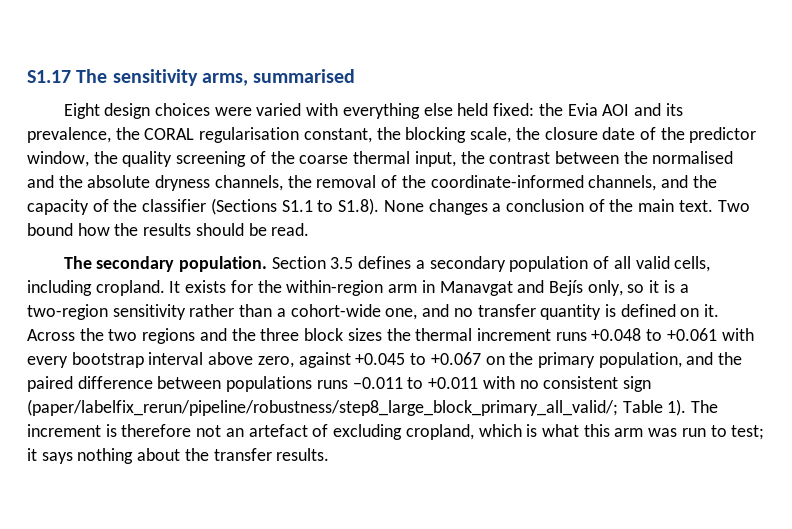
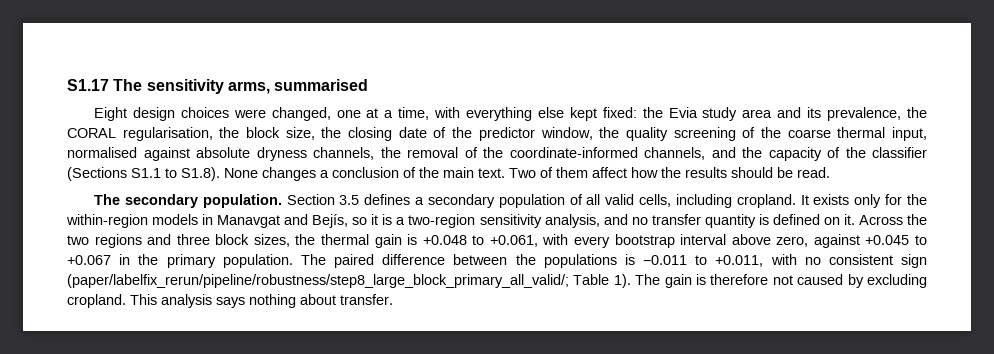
[256,103,302,116] varied -> [271,107,430,121] changed, one at a time,
[457,103,489,116] held -> [569,107,597,121] kept
[602,104,630,116] AOI -> [702,107,773,121] study area
[199,127,598,143] regularisation constant, the blocking scale, the closure -> [122,127,393,141] regularisation, the block size, the closing
[460,151,734,164] [27,175,83,188] the contrast between the normalised and the -> [67,147,190,161] normalised against
[27,223,73,236] bound -> [540,167,627,178] of them affect
(227, 286) none -> [854,194,882,208] only
[388,284,418,293] arm -> [152,214,199,225] models
[548,280,623,296] Bejís only, -> [312,214,349,228] Bejís,
[189,304,418,320] rather than a cohort-wide one, -> [544,214,600,228] analysis,
[231,328,256,341] the -> (172, 239) none
[347,328,382,341] sizes -> [253,234,290,247] sizes,
[476,328,587,341] increment runs -> [374,234,418,248] gain is
[666,328,717,341] +0.061 -> [489,235,538,247] +0.061,
[485,356,505,365] on -> [119,254,131,265] in
[598,352,743,368] [27,376,348,392] population, and the paired difference between populations runs -> [222,254,635,268] population. The paired difference between the populations is
[428,377,479,389] +0.011 -> [715,255,764,267] +0.011,
[27,424,101,437] increment -> [664,274,692,288] gain
[225,424,765,440] [27,448,330,464] an artefact of excluding cropland, which is what this arm was run to test; it says nothing about the transfer results. -> [797,274,927,288] [67,294,393,308] caused by excluding cropland. This analysis says nothing about transfer.

